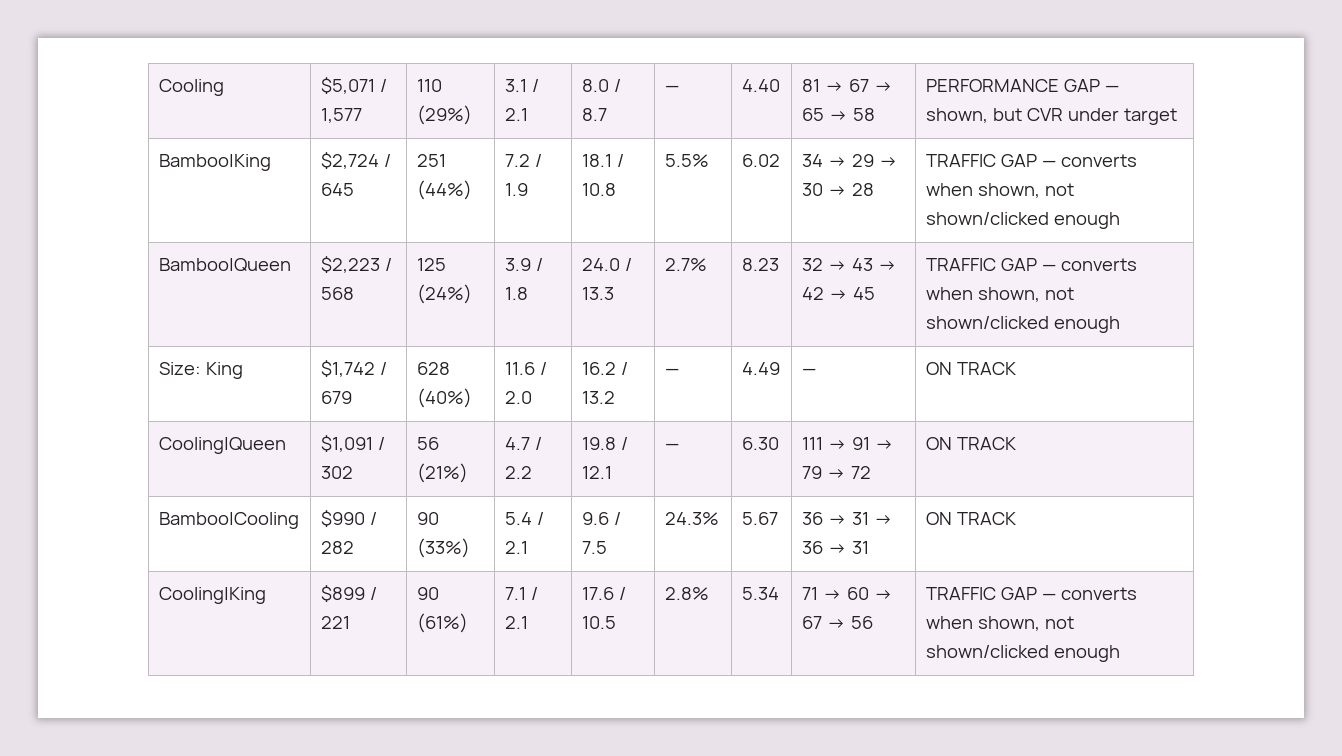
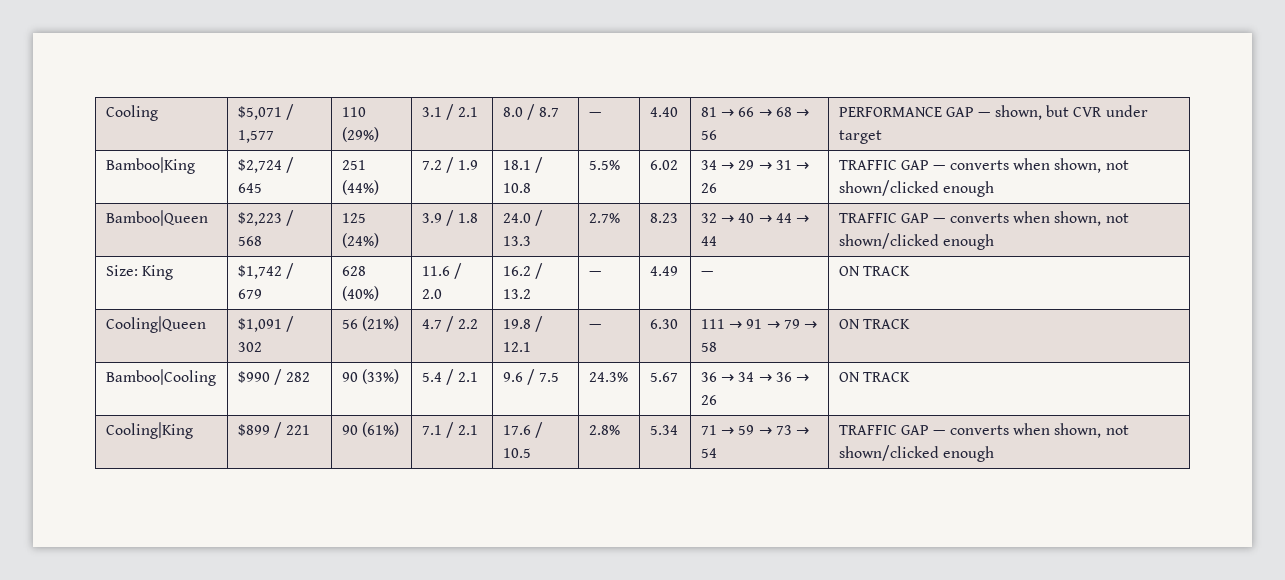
[848,79,893,92] [801,108,875,121] 67 → 65 → 58 -> [738,107,810,117] [700,130,717,140] 66 → 68 → 56
[801,183,874,196] 30 → 28 -> [775,160,810,170] [700,183,717,193] 31 → 26
[851,258,897,271] [801,287,875,300] 43 → 42 → 45 -> [738,213,810,223] [700,236,717,246] 40 → 44 → 44
[850,466,871,479] 72 -> [700,342,717,352] 58
[851,512,869,525] 31 -> [738,372,755,382] 34
[851,541,869,554] 31 -> [700,395,717,405] 26
[846,587,893,600] [801,616,873,629] 60 → 67 → 56 -> [738,425,810,435] [700,448,717,458] 59 → 73 → 54

